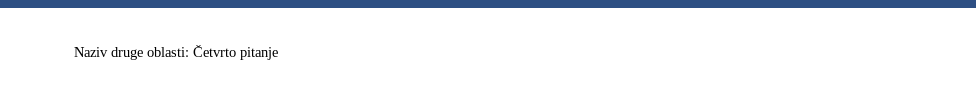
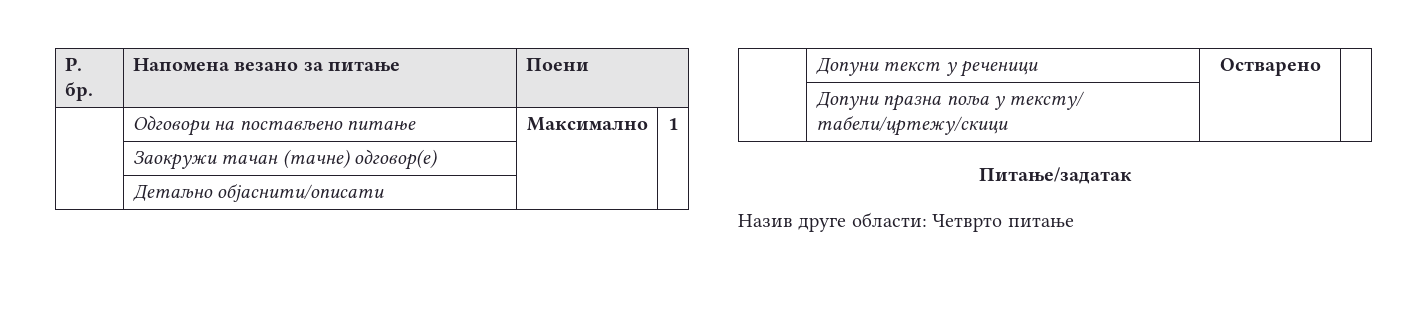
[74,45,278,60] Naziv druge oblasti: Četvrto pitanje -> [64,57,82,71] [64,82,93,101] [132,58,400,71] [525,58,589,71] [132,115,416,136] [526,117,648,131] [668,118,678,130] [132,149,437,170] [132,184,385,202] [815,58,1038,77] [1219,58,1321,76] [815,91,1086,111] [815,116,1008,136] [978,167,1132,184] [738,212,1074,232] Р. бр. | Напомена везано за питање | Поени // | Одговори на постављено питање | Максимално | 1 // | Заокружи тачан (тачне) одговор(е) | | // | Детаљно објаснити/описати | | // | Допуни текст у реченици | Остварено | // | Допуни празна поља у тексту/ табели/цртежу/скици | | // Питање/задатак // Назив друге области: Четврто питање

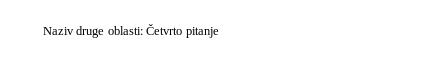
[64,57,82,71] [64,82,93,101] [132,58,400,71] [525,58,589,71] [132,115,416,136] [526,117,648,131] [668,118,678,130] [132,149,437,170] [132,184,385,202] [815,58,1038,77] [1219,58,1321,76] [815,91,1086,111] [815,116,1008,136] [978,167,1132,184] [738,212,1074,232] Р. бр. | Напомена везано за питање | Поени // | Одговори на постављено питање | Максимално | 1 // | Заокружи тачан (тачне) одговор(е) | | // | Детаљно објаснити/описати | | // | Допуни текст у реченици | Остварено | // | Допуни празна поља у тексту/ табели/цртежу/скици | | // Питање/задатак // Назив друге области: Четврто питање -> [43,24,219,38] Naziv druge oblasti: Četvrto pitanje

